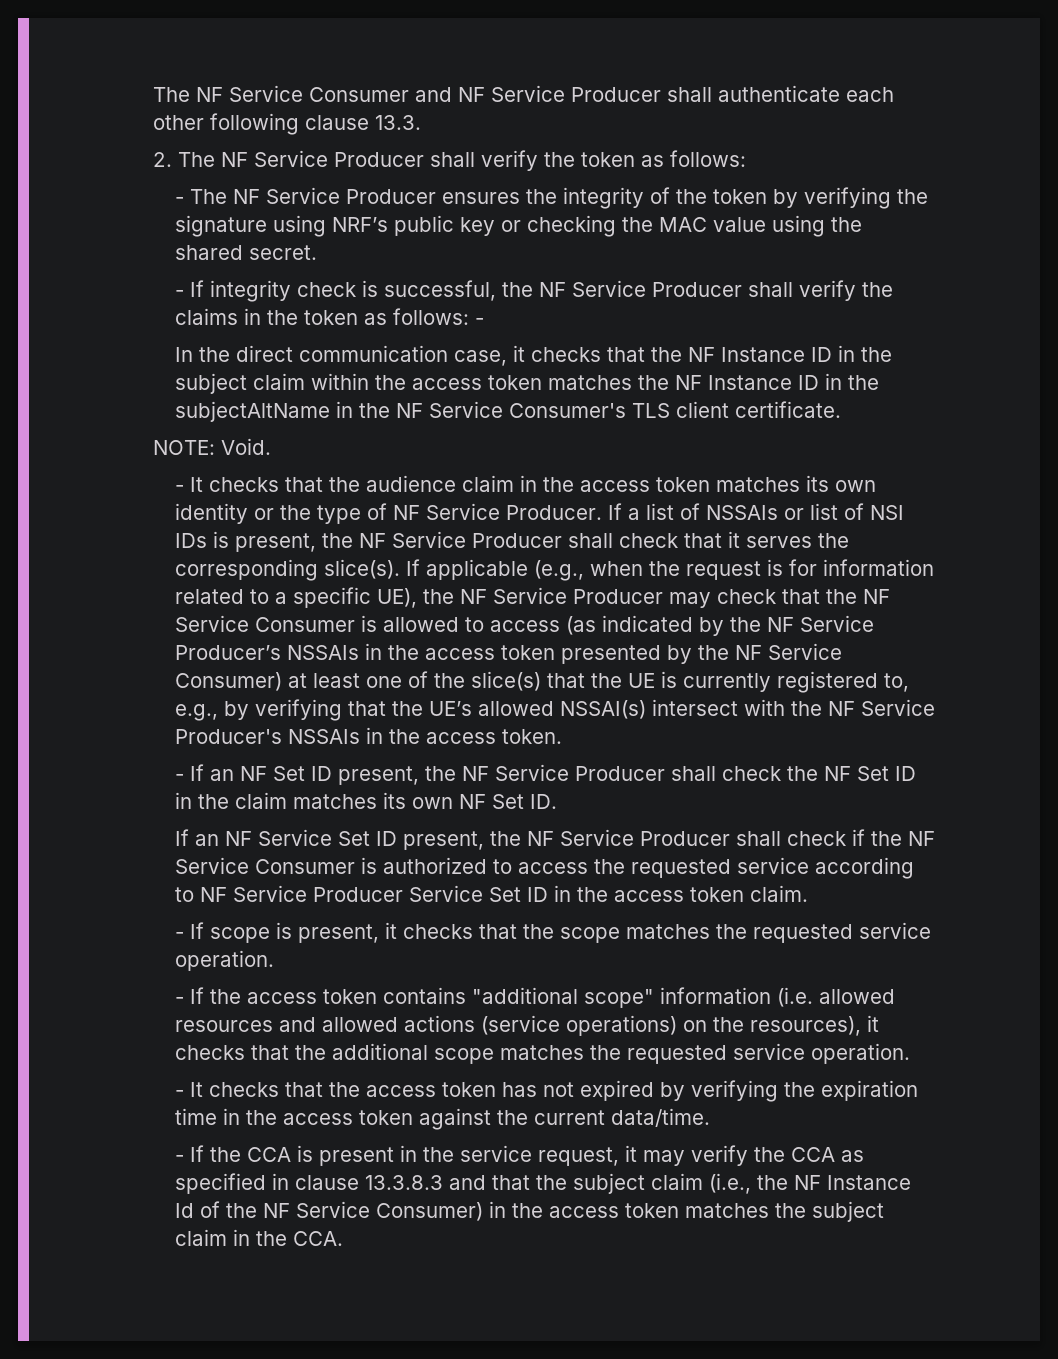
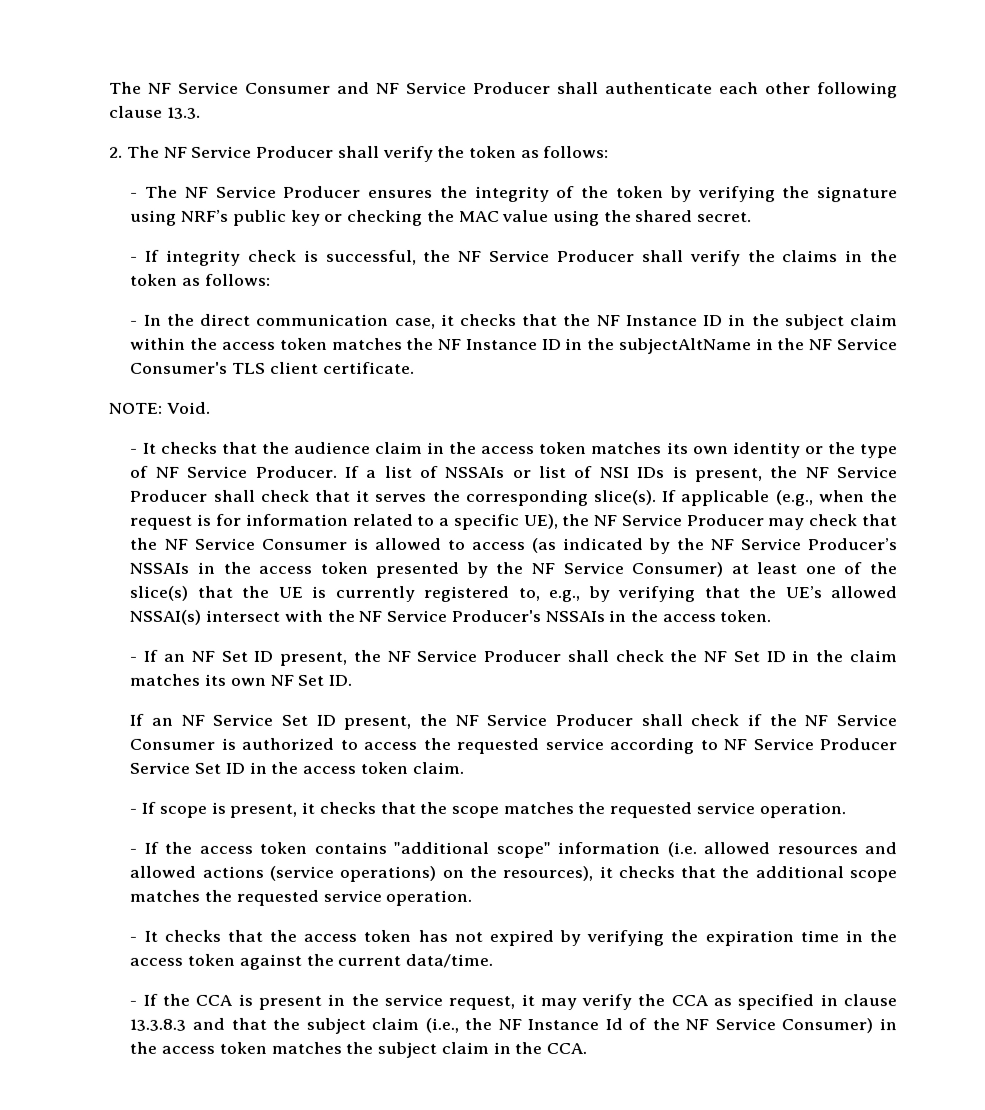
[475,318,485,325] - // -> [130,320,139,326] // -

